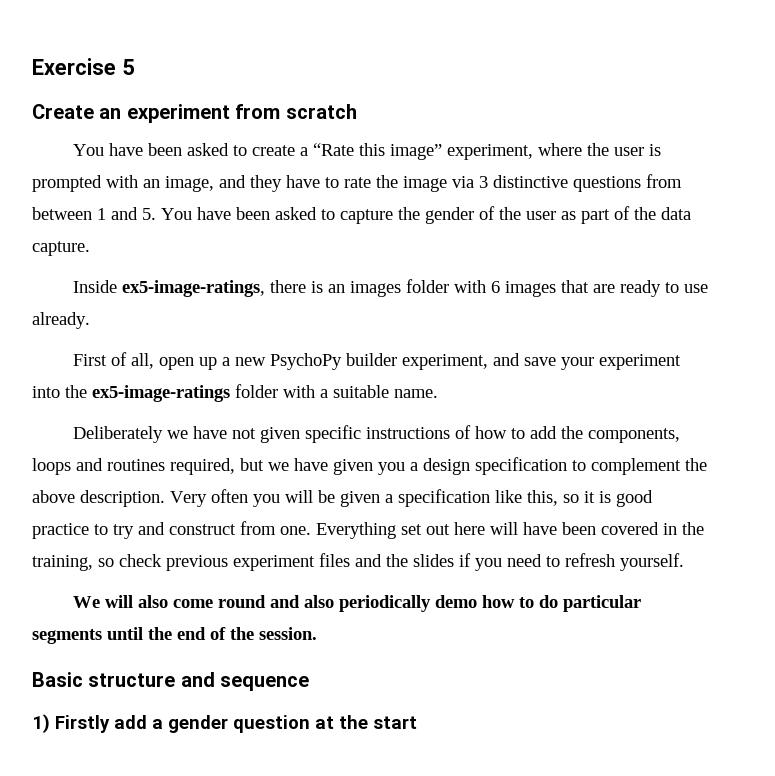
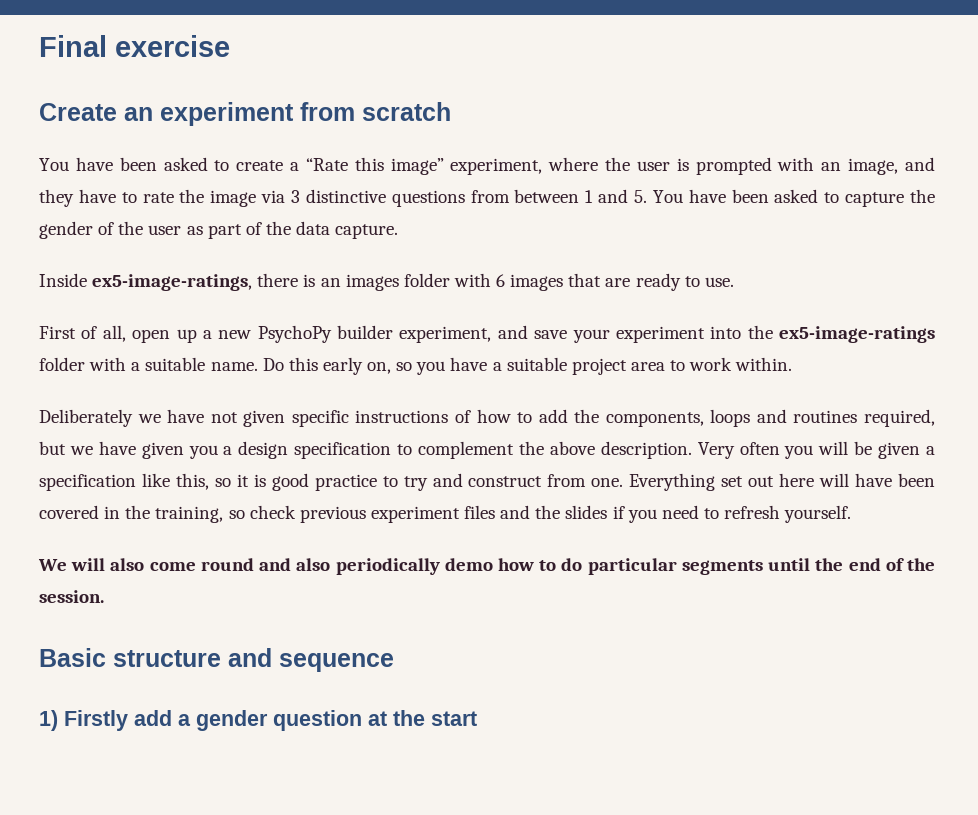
[32,58,135,75] Exercise 5 -> [39,35,230,57] Final exercise
[683,284,708,293] [32,312,90,329] use already. -> [704,277,734,287] use.
(438, 393) none -> [262,357,793,375] Do this early on, so you have a suitable project area to work within.

